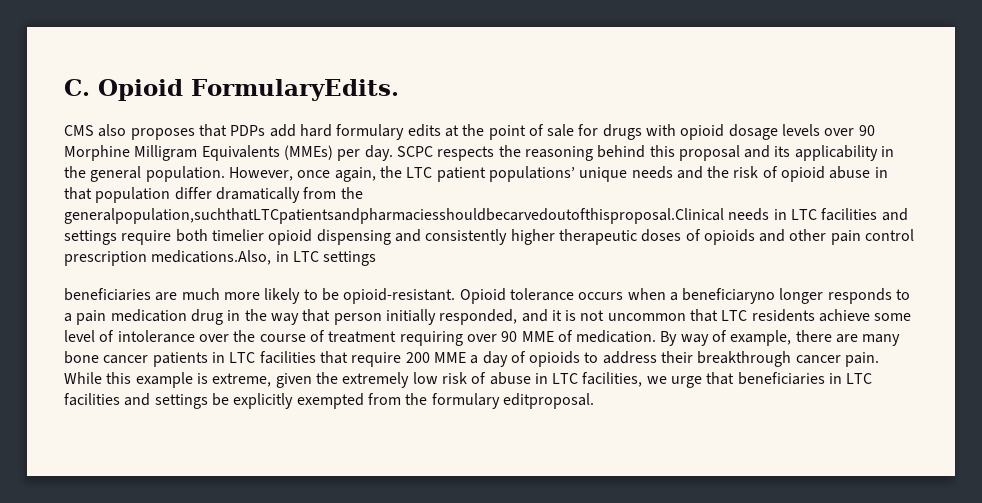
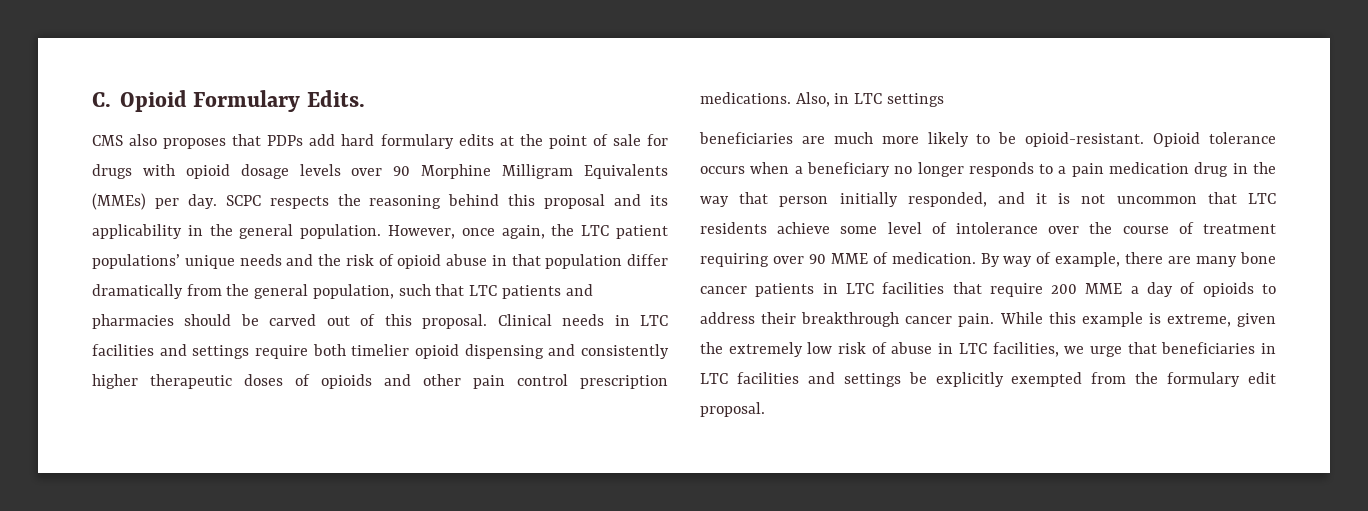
[191,79,399,101] FormularyEdits. -> [193,90,365,112] Formulary Edits.
[64,208,724,224] generalpopulation,suchthatLTCpatientsandpharmaciesshouldbecarvedoutofthisproposal.Clinical -> [254,284,593,299] [92,314,552,329] general population, such that LTC patients and pharmacies should be carved out of this proposal. Clinical
[151,250,272,265] medications.Also, -> [700,92,830,107] medications. Also,
[682,288,776,304] beneficiaryno -> [806,162,913,177] beneficiary no
[502,393,594,409] editproposal. -> [1248,372,1276,384] [700,402,765,417] edit proposal.

